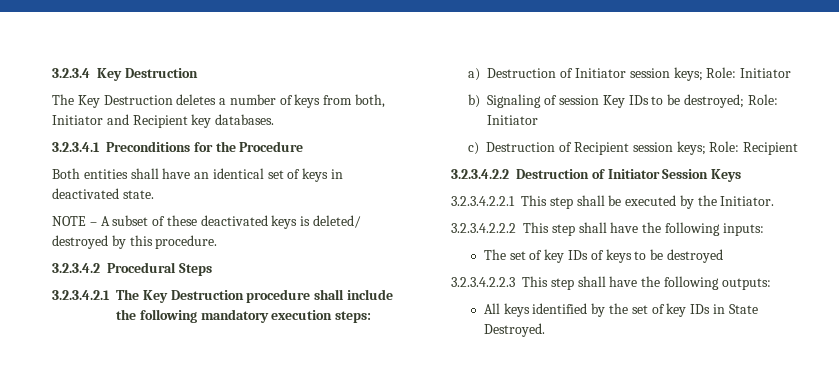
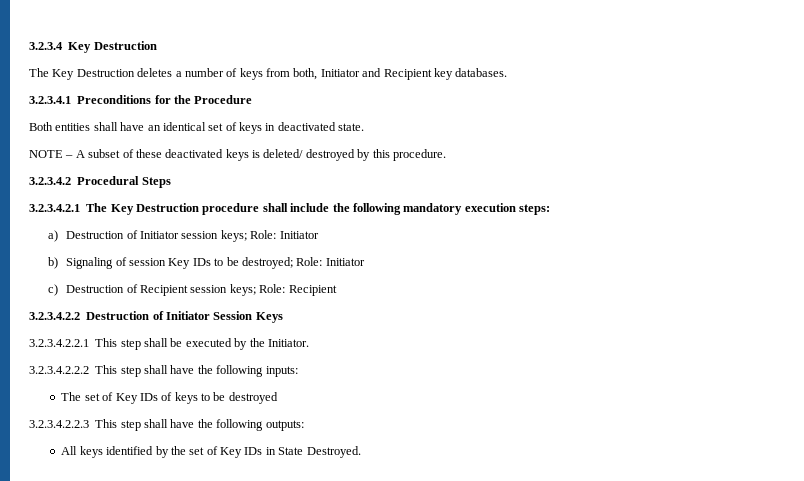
[544,249,565,263] key -> [115,393,138,404] Key
[666,303,687,317] key -> [220,447,243,458] Key

